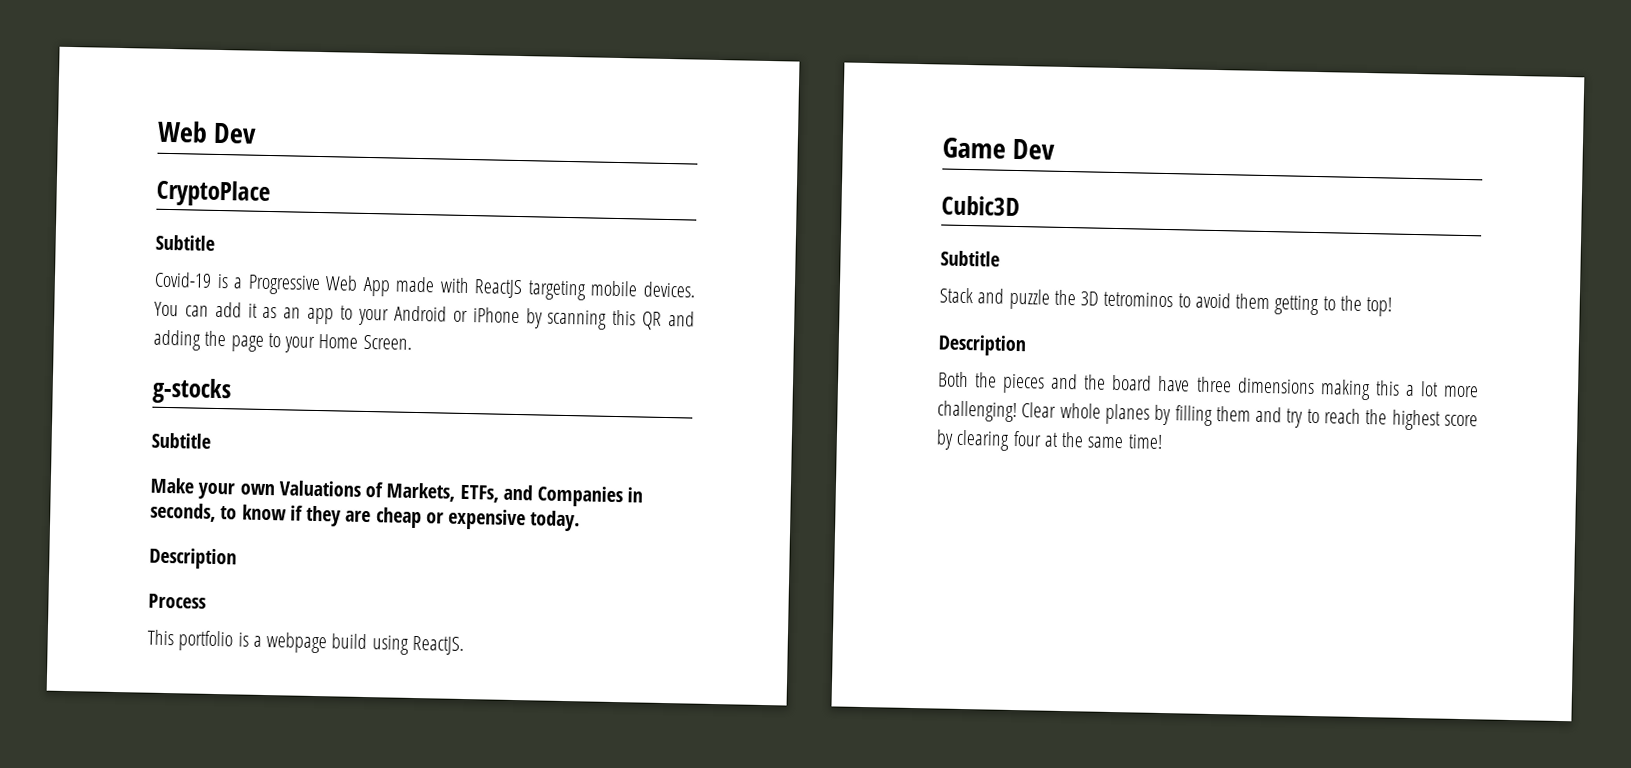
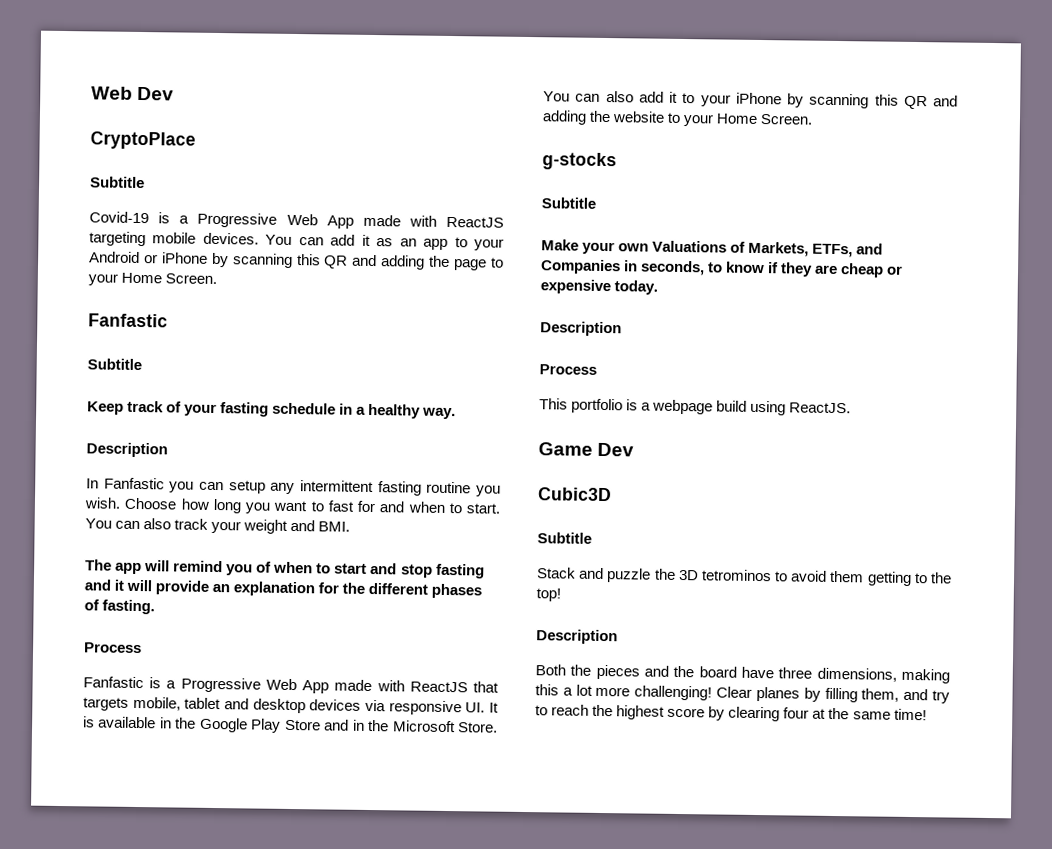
(412, 342) none -> [88,313,168,328] [87,358,142,371] [87,400,457,420] [86,442,168,458] [86,477,502,497] [84,497,500,514] [85,518,351,534] [85,559,485,579] [84,579,483,599] [84,599,156,615] [84,642,142,654] [83,676,500,694] [83,696,500,716] [83,716,498,733] [543,90,958,110] [542,110,814,127] // Fanfastic // Subtitle // Keep track of your fasting schedule in a healthy way. // Description // In Fanfastic you can setup any intermittent fasting routine you wish. Choose how long you want to fast for and when to start. You can also track your weight and BMI. // The app will remind you of when to start and stop fasting and it will provide an explanation for the different phases of fasting. // Process // Fanfastic is a Progressive Web App made with ReactJS that targets mobile, tablet and desktop devices via responsive UI. It is available in the Google Play Store and in the Microsoft Store. You can also add it to your iPhone by scanning this QR and adding the website to your Home Screen.
[1236,377,1315,395] dimensions -> [816,667,897,682] dimensions,
[1059,402,1101,419] whole -> (753, 692) none
[1215,406,1251,422] them -> [861,688,900,702] them,

